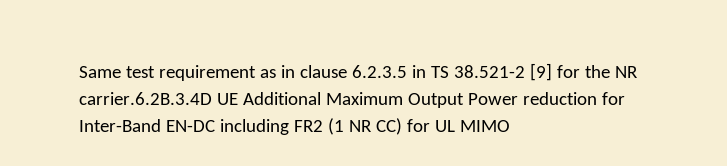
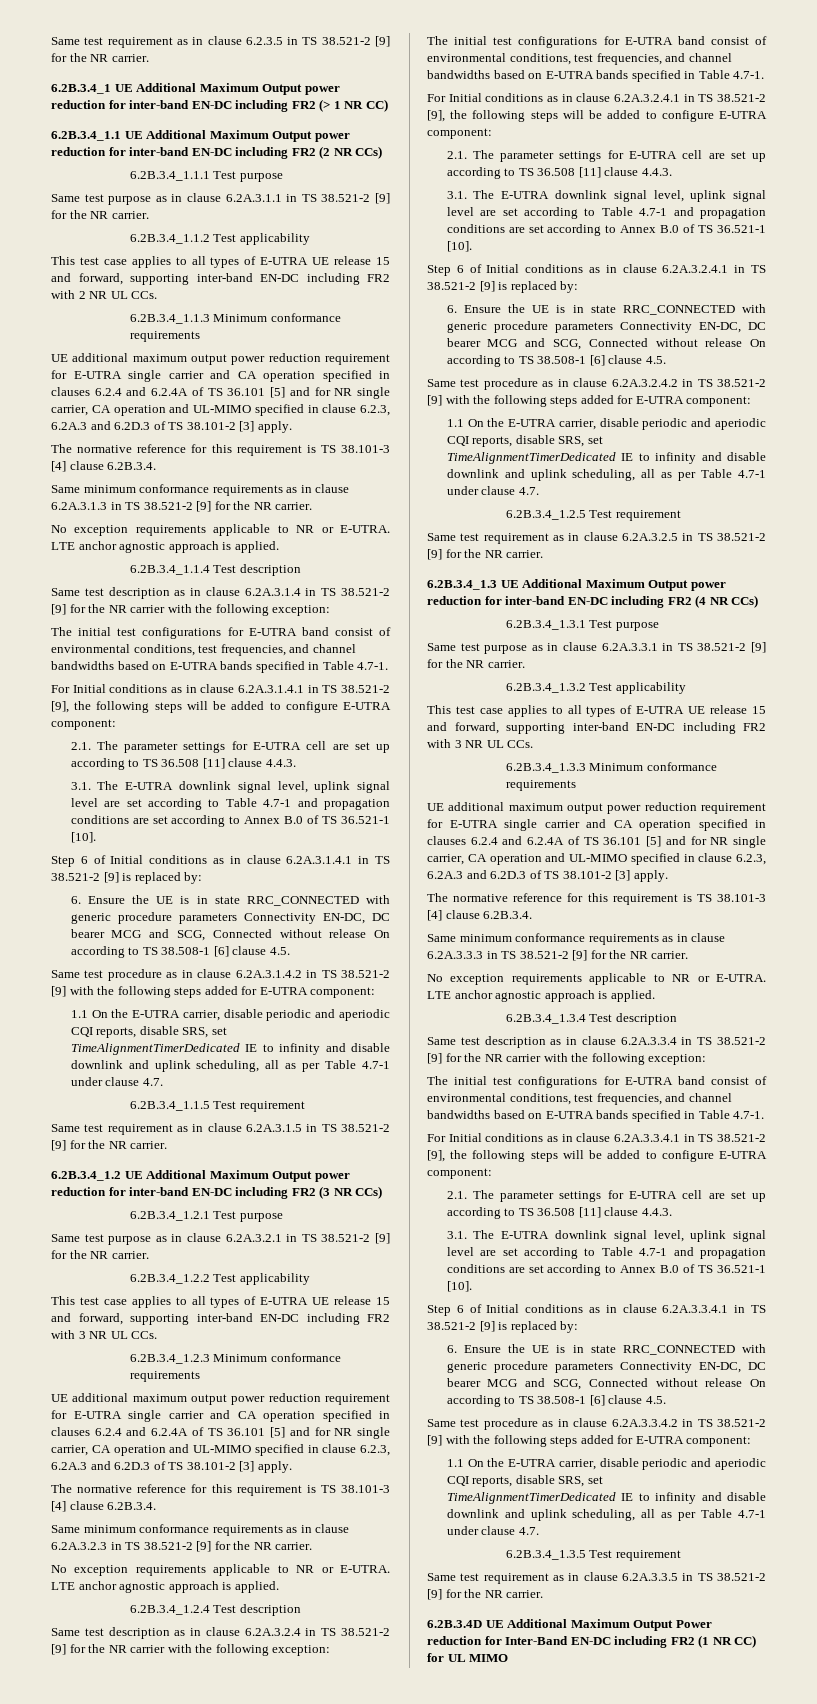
[79,92,212,105] carrier.6.2B.3.4D -> [111,54,149,62] [51,83,340,95] [51,99,388,112] [51,130,350,142] [51,146,383,159] [129,171,283,182] [51,193,390,205] [51,210,149,219] [129,233,310,245] [51,256,391,268] [51,273,390,285] [51,290,158,299] [129,313,341,324] [129,331,200,342] [51,353,390,365] [51,370,390,382] [51,387,390,399] [51,404,390,416] [51,421,292,433] [51,444,390,456] [51,461,157,472] [51,484,350,496] [51,501,313,512] [51,524,390,536] [51,541,279,553] [129,564,301,576] [51,587,390,599] [51,604,331,616] [51,627,391,639] [51,644,356,656] [51,661,389,673] [51,684,390,693] [51,701,392,713] [51,719,116,730] [70,741,390,753] [70,758,296,770] [70,781,390,793] [70,798,390,810] [70,815,390,827] [70,832,96,843] [51,855,391,867] [51,872,203,884] [70,895,390,906] [70,912,390,924] [70,929,390,941] [70,946,290,958] [51,969,391,981] [51,986,376,998] [70,1009,391,1021] [70,1026,227,1038] [70,1043,390,1055] [70,1060,391,1072] [70,1077,163,1086] [129,1101,305,1112] [51,1123,390,1135] [51,1140,168,1151] [51,1170,350,1182] [51,1186,383,1199] [129,1211,283,1222] [51,1233,390,1245] [51,1250,149,1259] [129,1273,310,1285] [51,1296,391,1308] [51,1313,390,1325] [51,1330,158,1339] [129,1353,341,1364] [129,1371,200,1382] [51,1393,390,1405] [51,1410,390,1422] [51,1427,390,1439] [51,1444,390,1456] [51,1461,292,1473] [51,1484,390,1496] [51,1501,157,1512] [51,1524,350,1536] [51,1541,313,1552] [51,1564,390,1576] [51,1581,279,1593] [129,1604,301,1616] [51,1627,390,1639] [51,1644,331,1656] [427,36,767,48] [427,53,732,65] [427,70,765,82] [427,93,766,102] [427,110,767,122] [427,128,492,139] [446,150,766,162] [446,167,672,179] [446,190,766,202] [446,207,766,219] [446,224,766,236] [446,241,472,252] [427,264,766,276] [427,281,579,293] [446,304,766,315] [446,321,766,333] [446,338,766,350] [446,355,666,367] [427,378,767,390] [427,395,752,407] [446,418,766,430] [446,435,603,447] [446,452,766,464] [446,469,766,481] [446,486,539,495] [505,510,681,521] [427,532,766,544] [427,549,544,560] [427,579,726,591] [427,595,759,608] [505,620,659,631] [427,642,766,654] [427,659,525,668] [505,682,686,694] [427,705,766,717] [427,722,766,734] [427,739,534,748] [505,762,717,773] [505,780,576,791] [427,802,766,814] [427,819,766,831] [427,836,766,848] [427,853,766,865] [427,870,668,882] [427,893,766,905] [427,910,533,921] [427,933,726,945] [427,950,689,961] [427,973,766,985] [427,990,655,1002] [505,1013,677,1025] [427,1036,766,1048] [427,1053,707,1065] [427,1076,767,1088] [427,1093,732,1105] [427,1110,765,1122] [427,1133,766,1142] [427,1150,767,1162] [427,1168,492,1179] [446,1190,766,1202] [446,1207,672,1219] [446,1230,766,1242] [446,1247,766,1259] [446,1264,766,1276] [446,1281,472,1292] [427,1304,766,1316] [427,1321,579,1333] [446,1344,766,1355] [446,1361,766,1373] [446,1378,766,1390] [446,1395,666,1407] [427,1418,767,1430] [427,1435,752,1447] [446,1458,766,1470] [446,1475,603,1487] [446,1492,766,1504] [446,1509,766,1521] [446,1526,539,1535] [505,1550,681,1561] [427,1572,766,1584] [427,1589,544,1600] [427,1620,482,1628] carrier. // 6.2B.3.4_1 UE Additional Maximum Output power reduction for inter-band EN-DC including FR2 (> 1 NR CC) // 6.2B.3.4_1.1 UE Additional Maximum Output power reduction for inter-band EN-DC including FR2 (2 NR CCs) // 6.2B.3.4_1.1.1 Test purpose // Same test purpose as in clause 6.2A.3.1.1 in TS 38.521-2 [9] for the NR carrier. // 6.2B.3.4_1.1.2 Test applicability // This test case applies to all types of E-UTRA UE release 15 and forward, supporting inter-band EN-DC including FR2 with 2 NR UL CCs. // 6.2B.3.4_1.1.3 Minimum conformance requirements // UE additional maximum output power reduction requirement for E-UTRA single carrier and CA operation specified in clauses 6.2.4 and 6.2.4A of TS 36.101 [5] and for NR single carrier, CA operation and UL-MIMO specified in clause 6.2.3, 6.2A.3 and 6.2D.3 of TS 38.101-2 [3] apply. // The normative reference for this requirement is TS 38.101-3 [4] clause 6.2B.3.4. // Same minimum conformance requirements as in clause 6.2A.3.1.3 in TS 38.521-2 [9] for the NR carrier. // No exception requirements applicable to NR or E-UTRA. LTE anchor agnostic approach is applied. // 6.2B.3.4_1.1.4 Test description // Same test description as in clause 6.2A.3.1.4 in TS 38.521-2 [9] for the NR carrier with the following exception: // The initial test configurations for E-UTRA band consist of environmental conditions, test frequencies, and channel bandwidths based on E-UTRA bands specified in Table 4.7-1. // For Initial conditions as in clause 6.2A.3.1.4.1 in TS 38.521-2 [9], the following steps will be added to configure E-UTRA component: // 2.1. The parameter settings for E-UTRA cell are set up according to TS 36.508 [11] clause 4.4.3. // 3.1. The E-UTRA downlink signal level, uplink signal level are set according to Table 4.7-1 and propagation conditions are set according to Annex B.0 of TS 36.521-1 [10]. // Step 6 of Initial conditions as in clause 6.2A.3.1.4.1 in TS 38.521-2 [9] is replaced by: // 6. Ensure the UE is in state RRC_CONNECTED with generic procedure parameters Connectivity EN-DC, DC bearer MCG and SCG, Connected without release On according to TS 38.508-1 [6] clause 4.5. // Same test procedure as in clause 6.2A.3.1.4.2 in TS 38.521-2 [9] with the following steps added for E-UTRA component: // 1.1 On the E-UTRA carrier, disable periodic and aperiodic CQI reports, disable SRS, set TimeAlignmentTimerDedicated IE to infinity and disable downlink and uplink scheduling, all as per Table 4.7-1 under clause 4.7. // 6.2B.3.4_1.1.5 Test requirement // Same test requirement as in clause 6.2A.3.1.5 in TS 38.521-2 [9] for the NR carrier. // 6.2B.3.4_1.2 UE Additional Maximum Output power reduction for inter-band EN-DC including FR2 (3 NR CCs) // 6.2B.3.4_1.2.1 Test purpose // Same test purpose as in clause 6.2A.3.2.1 in TS 38.521-2 [9] for the NR carrier. // 6.2B.3.4_1.2.2 Test applicability // This test case applies to all types of E-UTRA UE release 15 and forward, supporting inter-band EN-DC including FR2 with 3 NR UL CCs. // 6.2B.3.4_1.2.3 Minimum conformance requirements // UE additional maximum output power reduction requirement for E-UTRA single carrier and CA operation specified in clauses 6.2.4 and 6.2.4A of TS 36.101 [5] and for NR single carrier, CA operation and UL-MIMO specified in clause 6.2.3, 6.2A.3 and 6.2D.3 of TS 38.101-2 [3] apply. // The normative reference for this requirement is TS 38.101-3 [4] clause 6.2B.3.4. // Same minimum conformance requirements as in clause 6.2A.3.2.3 in TS 38.521-2 [9] for the NR carrier. // No exception requirements applicable to NR or E-UTRA. LTE anchor agnostic approach is applied. // 6.2B.3.4_1.2.4 Test description // Same test description as in clause 6.2A.3.2.4 in TS 38.521-2 [9] for the NR carrier with the following exception: // The initial test configurations for E-UTRA band consist of environmental conditions, test frequencies, and channel bandwidths based on E-UTRA bands specified in Table 4.7-1. // For Initial conditions as in clause 6.2A.3.2.4.1 in TS 38.521-2 [9], the following steps will be added to configure E-UTRA component: // 2.1. The parameter settings for E-UTRA cell are set up according to TS 36.508 [11] clause 4.4.3. // 3.1. The E-UTRA downlink signal level, uplink signal level are set according to Table 4.7-1 and propagation conditions are set according to Annex B.0 of TS 36.521-1 [10]. // Step 6 of Initial conditions as in clause 6.2A.3.2.4.1 in TS 38.521-2 [9] is replaced by: // 6. Ensure the UE is in state RRC_CONNECTED with generic procedure parameters Connectivity EN-DC, DC bearer MCG and SCG, Connected without release On according to TS 38.508-1 [6] clause 4.5. // Same test procedure as in clause 6.2A.3.2.4.2 in TS 38.521-2 [9] with the following steps added for E-UTRA component: // 1.1 On the E-UTRA carrier, disable periodic and aperiodic CQI reports, disable SRS, set TimeAlignmentTimerDedicated IE to infinity and disable downlink and uplink scheduling, all as per Table 4.7-1 under clause 4.7. // 6.2B.3.4_1.2.5 Test requirement // Same test requirement as in clause 6.2A.3.2.5 in TS 38.521-2 [9] for the NR carrier. // 6.2B.3.4_1.3 UE Additional Maximum Output power reduction for inter-band EN-DC including FR2 (4 NR CCs) // 6.2B.3.4_1.3.1 Test purpose // Same test purpose as in clause 6.2A.3.3.1 in TS 38.521-2 [9] for the NR carrier. // 6.2B.3.4_1.3.2 Test applicability // This test case applies to all types of E-UTRA UE release 15 and forward, supporting inter-band EN-DC including FR2 with 3 NR UL CCs. // 6.2B.3.4_1.3.3 Minimum conformance requirements // UE additional maximum output power reduction requirement for E-UTRA single carrier and CA operation specified in clauses 6.2.4 and 6.2.4A of TS 36.101 [5] and for NR single carrier, CA operation and UL-MIMO specified in clause 6.2.3, 6.2A.3 and 6.2D.3 of TS 38.101-2 [3] apply. // The normative reference for this requirement is TS 38.101-3 [4] clause 6.2B.3.4. // Same minimum conformance requirements as in clause 6.2A.3.3.3 in TS 38.521-2 [9] for the NR carrier. // No exception requirements applicable to NR or E-UTRA. LTE anchor agnostic approach is applied. // 6.2B.3.4_1.3.4 Test description // Same test description as in clause 6.2A.3.3.4 in TS 38.521-2 [9] for the NR carrier with the following exception: // The initial test configurations for E-UTRA band consist of environmental conditions, test frequencies, and channel bandwidths based on E-UTRA bands specified in Table 4.7-1. // For Initial conditions as in clause 6.2A.3.3.4.1 in TS 38.521-2 [9], the following steps will be added to configure E-UTRA component: // 2.1. The parameter settings for E-UTRA cell are set up according to TS 36.508 [11] clause 4.4.3. // 3.1. The E-UTRA downlink signal level, uplink signal level are set according to Table 4.7-1 and propagation conditions are set according to Annex B.0 of TS 36.521-1 [10]. // Step 6 of Initial conditions as in clause 6.2A.3.3.4.1 in TS 38.521-2 [9] is replaced by: // 6. Ensure the UE is in state RRC_CONNECTED with generic procedure parameters Connectivity EN-DC, DC bearer MCG and SCG, Connected without release On according to TS 38.508-1 [6] clause 4.5. // Same test procedure as in clause 6.2A.3.3.4.2 in TS 38.521-2 [9] with the following steps added for E-UTRA component: // 1.1 On the E-UTRA carrier, disable periodic and aperiodic CQI reports, disable SRS, set TimeAlignmentTimerDedicated IE to infinity and disable downlink and uplink scheduling, all as per Table 4.7-1 under clause 4.7. // 6.2B.3.4_1.3.5 Test requirement // Same test requirement as in clause 6.2A.3.3.5 in TS 38.521-2 [9] for the NR carrier. // 6.2B.3.4D

